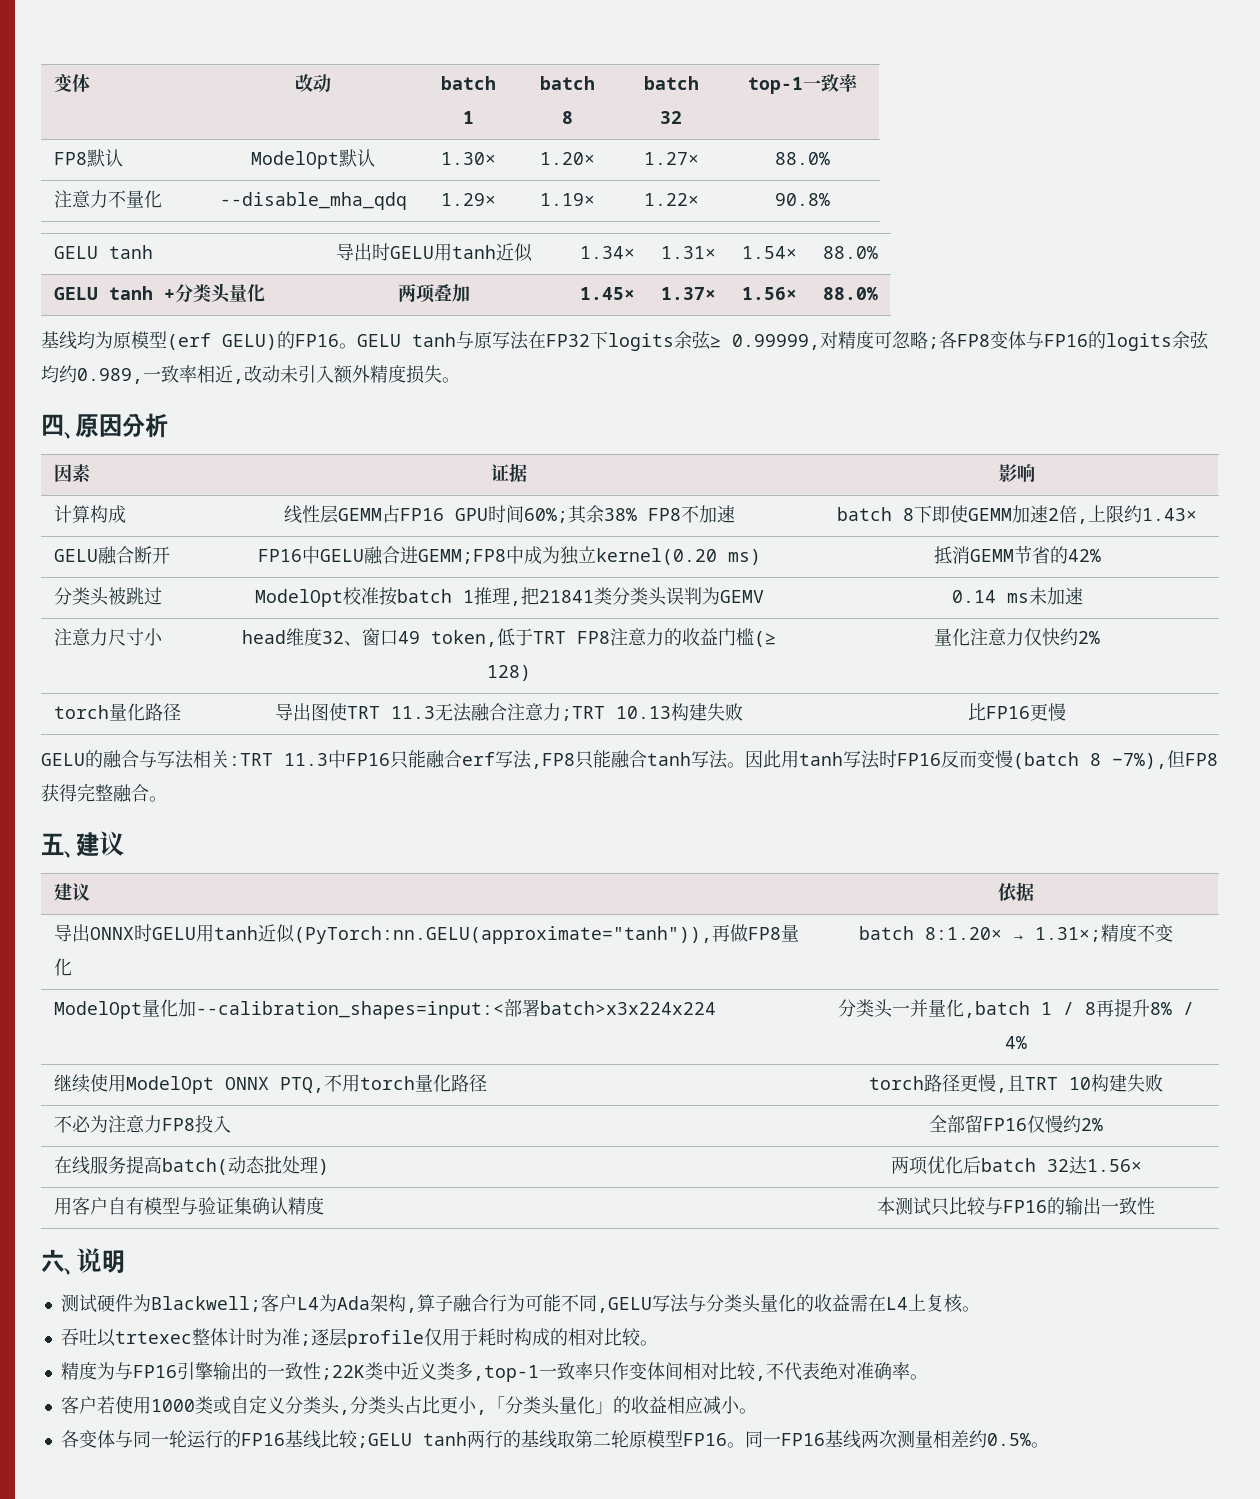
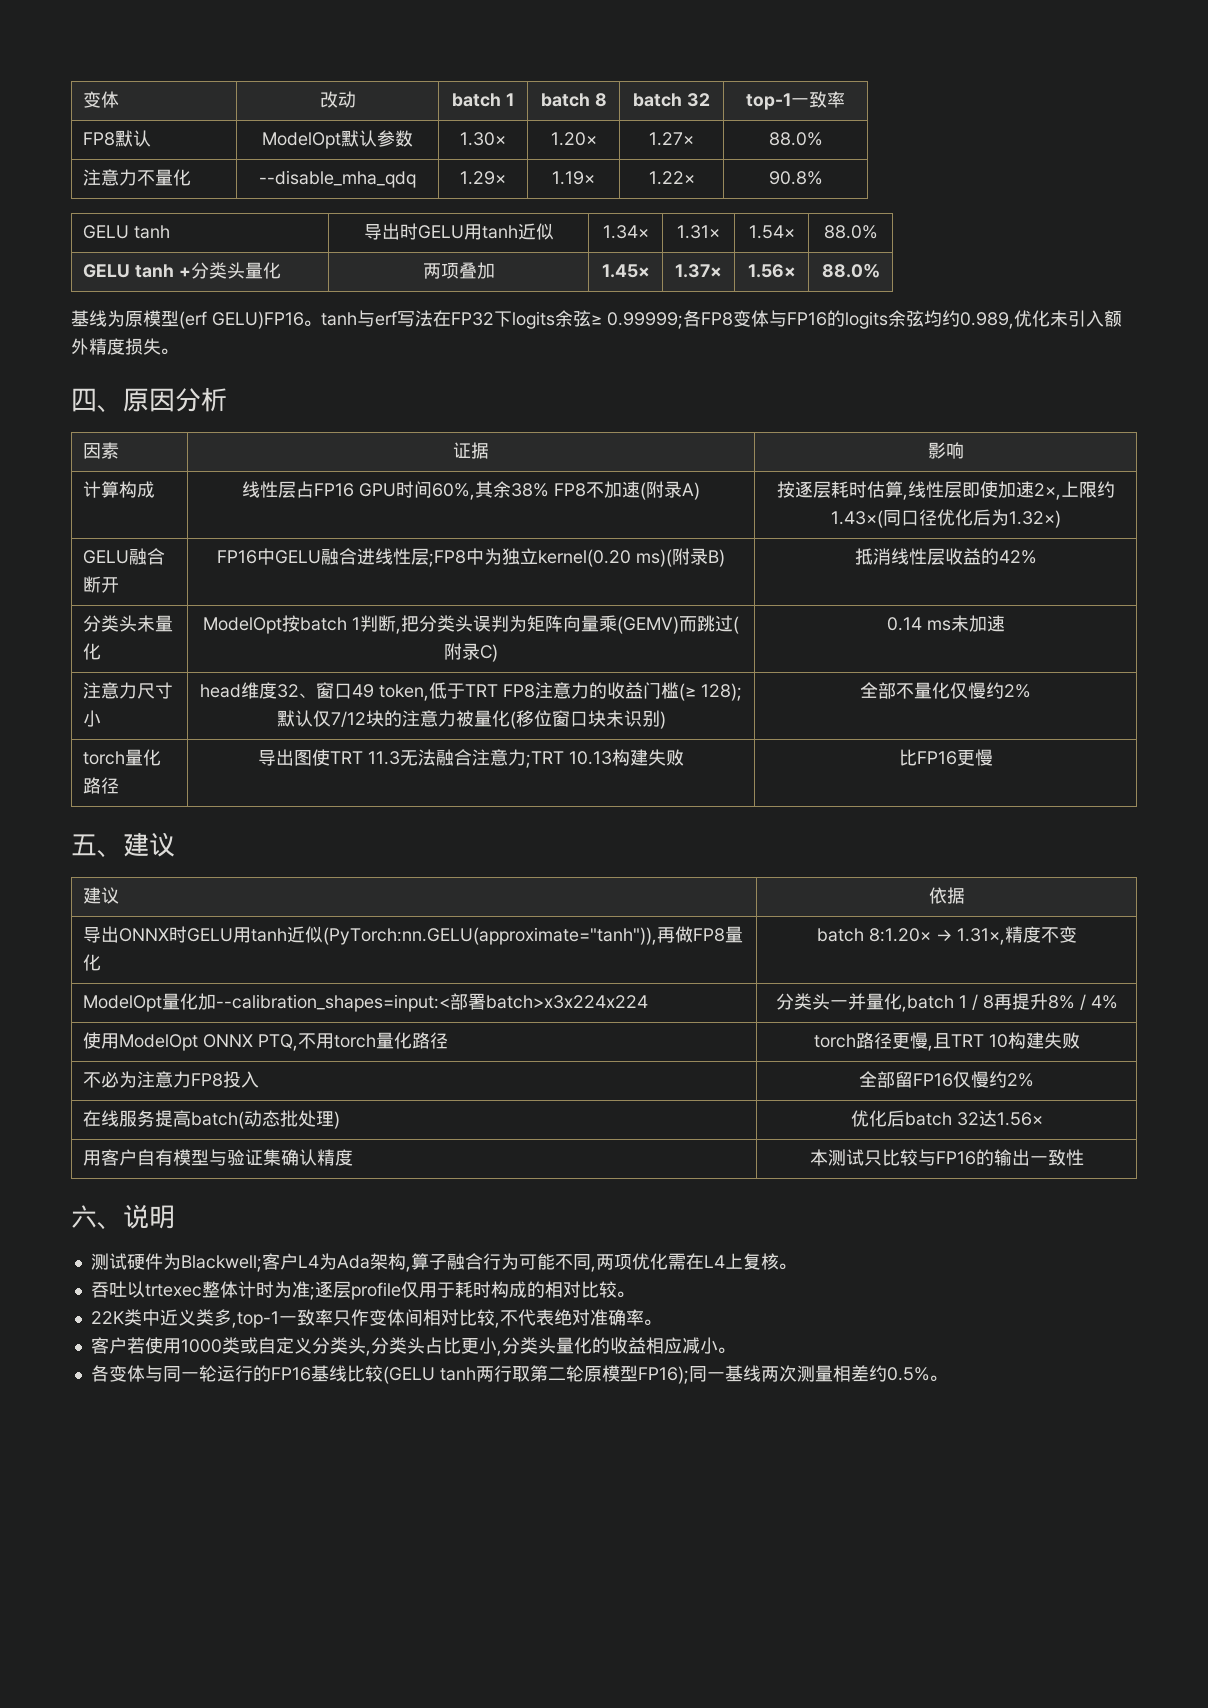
(375, 158) none -> [377,130,413,147] 参数
[77,331,95,349] 均 -> (107, 318) none
[222,331,492,350] GELU)的FP16。GELU tanh与原 -> [212,310,397,329] GELU)FP16。tanh与erf
[732,331,939,350] 0.99999,对精度可忽略; -> [607,312,683,329] 0.99999;
[143,365,280,384] 一致率相近,改动 -> [1014,310,1050,327] 优化
[337,508,382,521] GEMM -> (296, 489) none
[523,508,568,523] 60%; -> [432,483,475,500] 60%,
[837,505,1197,524] | batch 8下即使GEMM加速2倍,上限约1.43× -> [639,481,700,500] [776,481,1115,500] [830,509,1061,528] (附录A) | 按逐层耗时估算,线性层即使加速2×,上限约1.43×(同口径优化后为1.32×)
[417,546,761,565] GEMM;FP8中成为独立kernel(0.20 ms) -> [375,548,725,567] 线性层;FP8中为独立kernel(0.20 ms)(附录B)
[969,546,1050,564] GEMM节省 -> [890,548,981,565] 线性层收益
[107,587,162,605] [254,587,379,607] 被跳过 | ModelOpt校准 -> [137,615,174,632] [83,643,102,660] [203,617,282,634] 未量化 | ModelOpt
[473,587,764,606] 推理,把21841类分类头误判为GEMV -> [360,615,739,634] [444,643,498,662] 判断,把分类头误判为矩阵向量乘(GEMV)而跳过(附录C)
[487,665,531,681] [934,628,1060,646] 128) | 量化注意力仅快 -> [700,683,742,701] [276,710,666,729] [859,682,986,699] 128);默认仅7/12块的注意力被量化(移位窗口块未识别) | 全部不量化仅慢
[41,750,1218,769] [41,783,167,803] // GELU的融合与写法相关:TRT 11.3中FP16只能融合erf写法,FP8只能融合tanh写法。因此用tanh写法时FP16反而变慢(batch 8 −7%),但FP8获得完整融合。 -> (993, 757) none
[1035,927,1101,942] 1.31×; -> [956,928,1005,945] 1.31×,
[53,1074,90,1093] 继续 -> (1118, 1002) none
[890,1156,928,1175] 两项 -> (341, 1120) none
[596,1294,850,1313] ,GELU写法与分类头量化的收益 -> [590,1253,668,1272] ,两项优化
[60,1362,365,1380] 精度为与FP16引擎输出的一致性;22K -> [90,1311,124,1324] 22K
[486,1396,613,1415] 「分类头量化」 -> [501,1337,592,1354] 分类头量化
[356,1433,412,1448] ;GELU -> [382,1366,435,1384] (GELU
[502,1430,557,1449] 的基线 -> (512, 1373) none
[682,1431,825,1448] FP16。同一FP16 -> [637,1366,725,1384] FP16);同一

